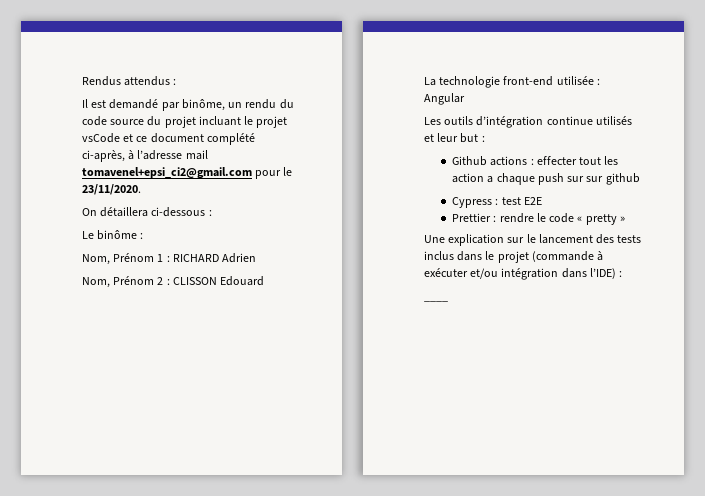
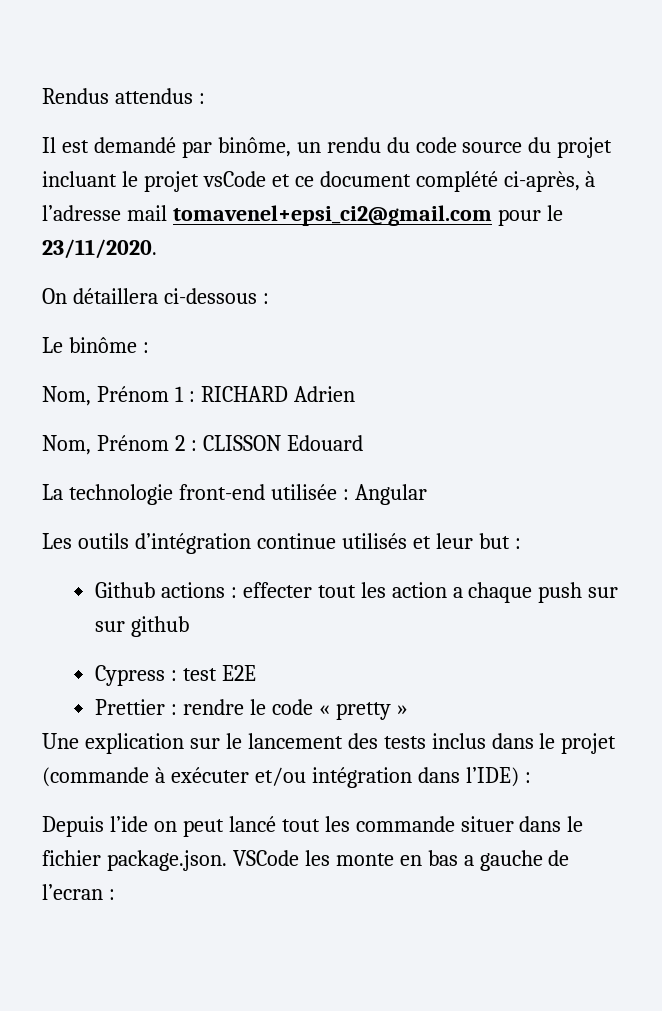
[424,300,448,302] ____ -> [42,816,584,837] [42,850,570,871] [42,884,115,900] Depuis l’ide on peut lancé tout les commande situer dans le fichier package.json. VSCode les monte en bas a gauche de l’ecran :

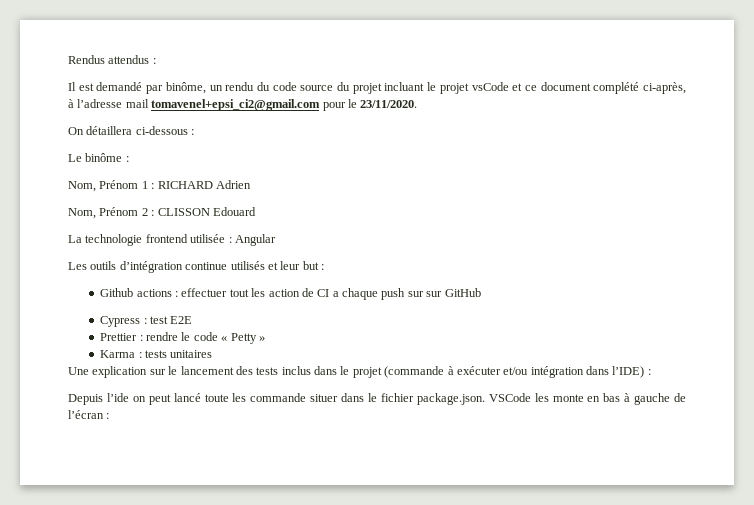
[178,484,265,500] front-end -> [145,234,188,243] frontend
[242,582,312,598] effecter -> [181,288,228,297] effectuer
(447, 590) none -> [301,288,330,297] de CI
[130,616,189,637] github -> [444,288,481,297] GitHub
[335,702,391,720] pretty -> [230,333,257,344] Petty
(408, 710) none -> [100,350,213,358] // Karma : tests unitaires
[281,819,320,832] tout -> [204,394,229,402] toute
[463,855,474,866] a -> [624,393,631,402] à
[42,884,103,900] l’ecran -> [68,410,104,419] l’écran

